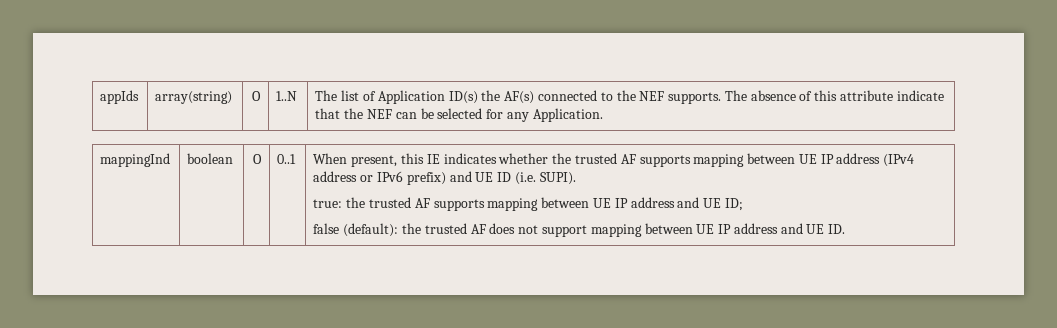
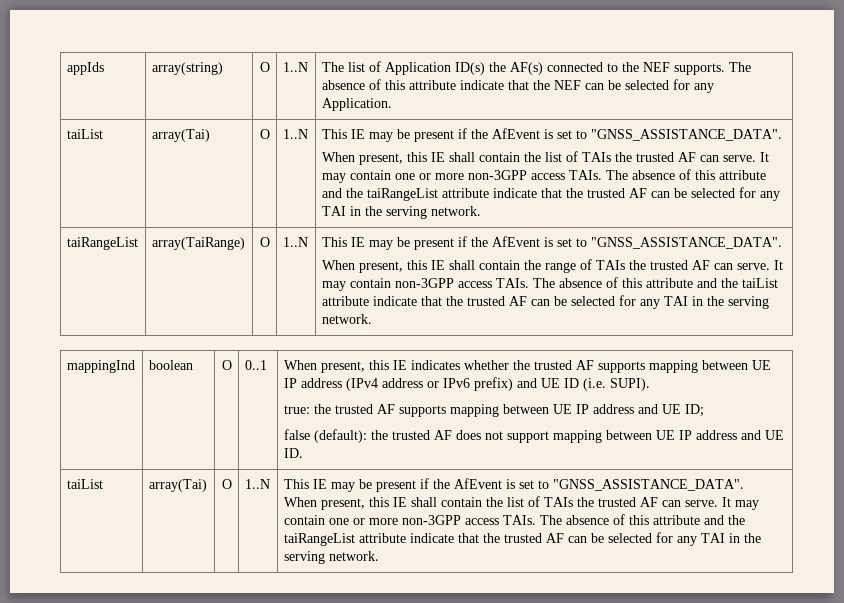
(603, 115) none -> [66,129,103,139] [151,129,210,142] [259,129,270,139] [282,129,308,139] [321,128,782,142] [321,151,769,165] [321,169,766,183] [321,187,780,201] [321,206,481,219] [66,237,138,250] [151,237,245,250] [259,237,270,247] [282,237,308,247] [321,236,782,250] [321,259,783,273] [321,277,778,291] [321,295,769,309] [321,314,372,324] // taiList | array(Tai) | O | 1..N | This IE may be present if the AfEvent is set to "GNSS_ASSISTANCE_DATA". // When present, this IE shall contain the list of TAIs the trusted AF can serve. It may contain one or more non-3GPP access TAIs. The absence of this attribute and the taiRangeList attribute indicate that the trusted AF can be selected for any TAI in the serving network. // taiRangeList | array(TaiRange) | O | 1..N | This IE may be present if the AfEvent is set to "GNSS_ASSISTANCE_DATA". // When present, this IE shall contain the range of TAIs the trusted AF can serve. It may contain non-3GPP access TAIs. The absence of this attribute and the taiList attribute indicate that the trusted AF can be selected for any TAI in the serving network.
(846, 229) none -> [66,479,103,489] [148,479,207,492] [221,479,232,489] [244,479,270,489] [283,478,744,492] [283,496,759,510] [283,514,745,525] [283,532,761,546] [283,551,379,564] // taiList | array(Tai) | O | 1..N | This IE may be present if the AfEvent is set to "GNSS_ASSISTANCE_DATA". // When present, this IE shall contain the list of TAIs the trusted AF can serve. It may contain one or more non-3GPP access TAIs. The absence of this attribute and the taiRangeList attribute indicate that the trusted AF can be selected for any TAI in the serving network.

